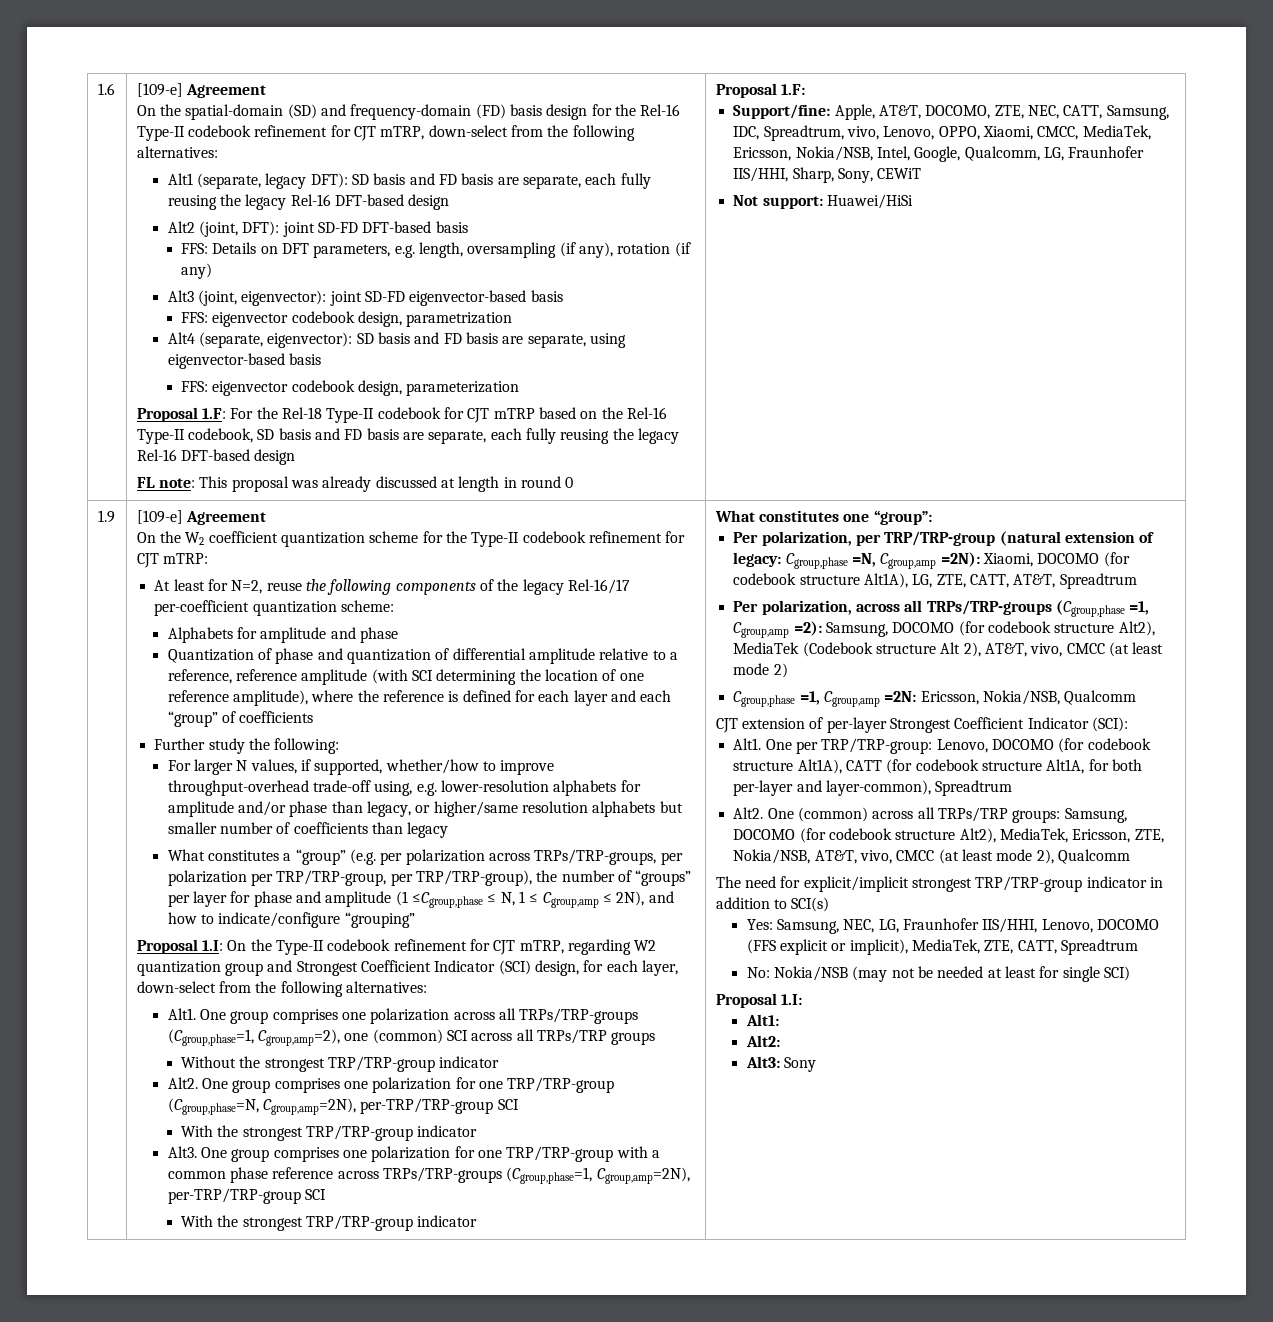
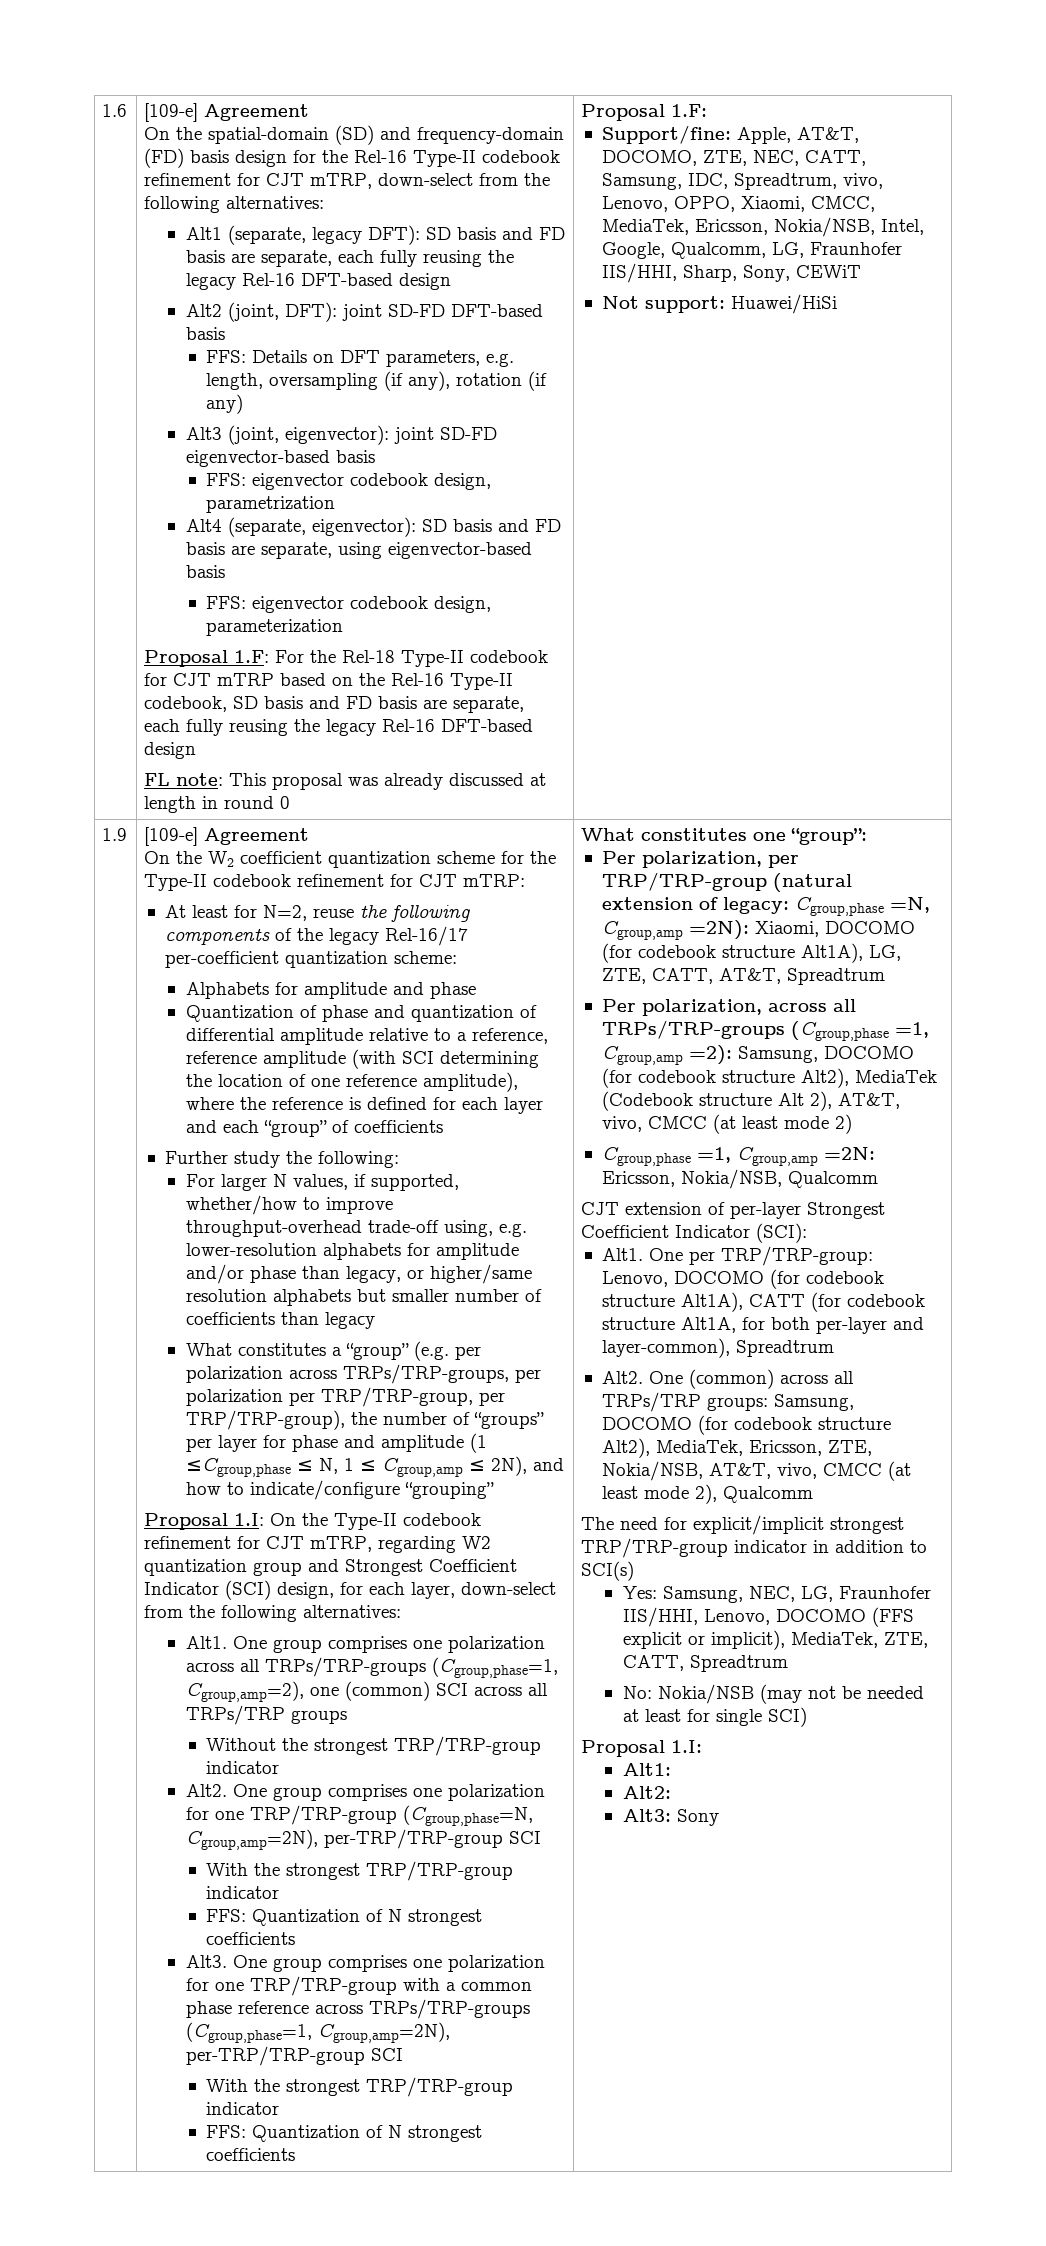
(478, 1131) none -> [205,1909,482,1926] [205,1932,295,1945] // FFS: Quantization of N strongest coefficients
(478, 1221) none -> [205,2125,482,2142] [205,2148,295,2161] // FFS: Quantization of N strongest coefficients

